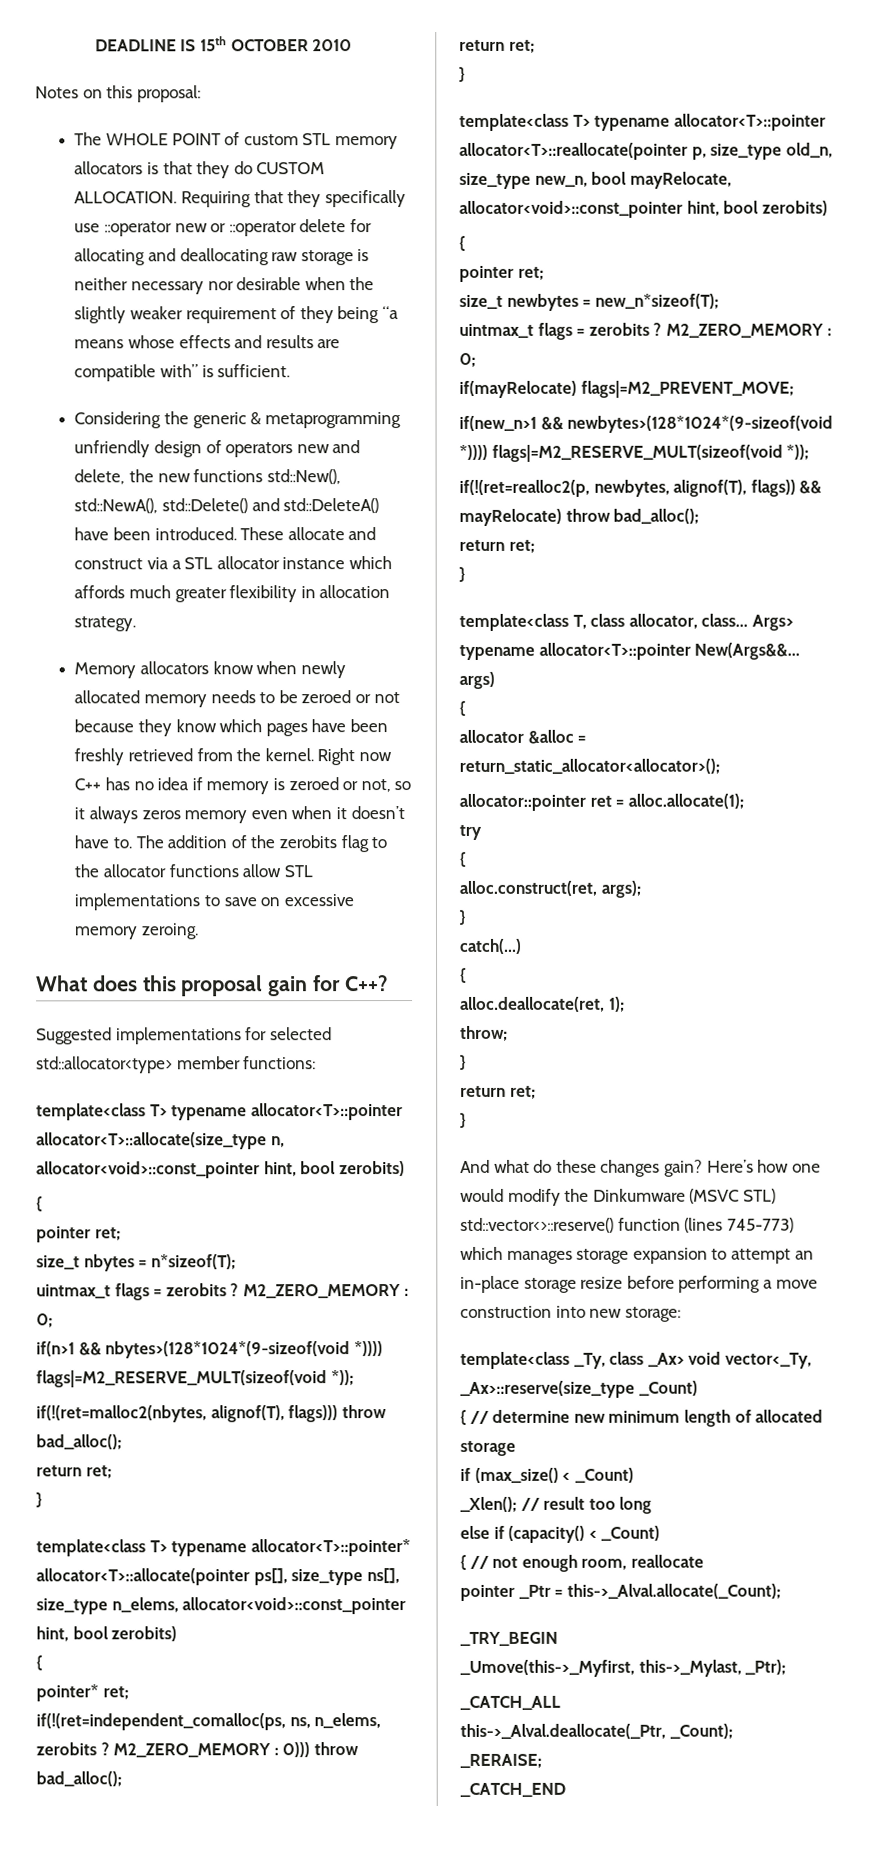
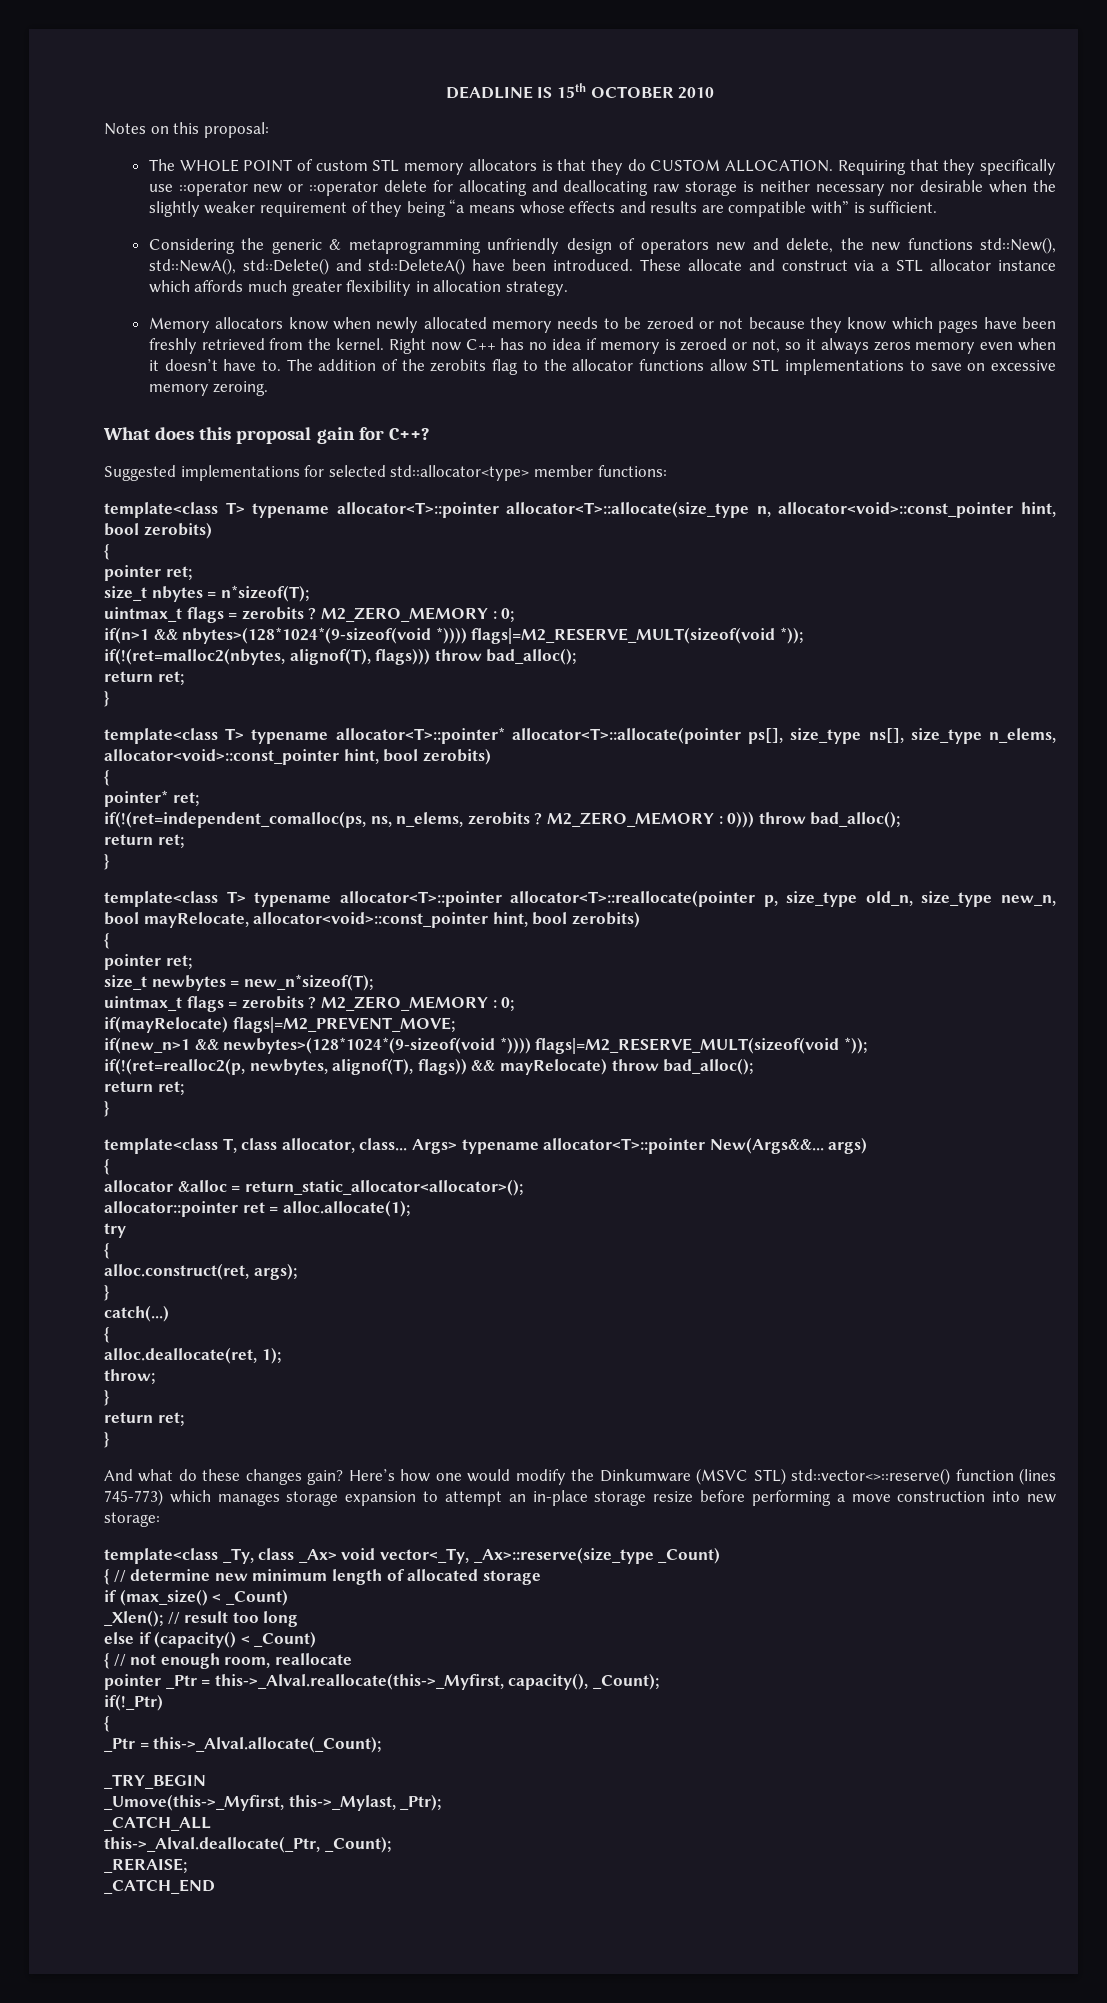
(564, 1593) none -> [214,1673,659,1690] [104,1694,163,1711] [104,1716,109,1732] [104,1738,149,1752] this->_Alval.reallocate(this->_Myfirst, capacity(), _Count); // if(!_Ptr) // { // _Ptr =

